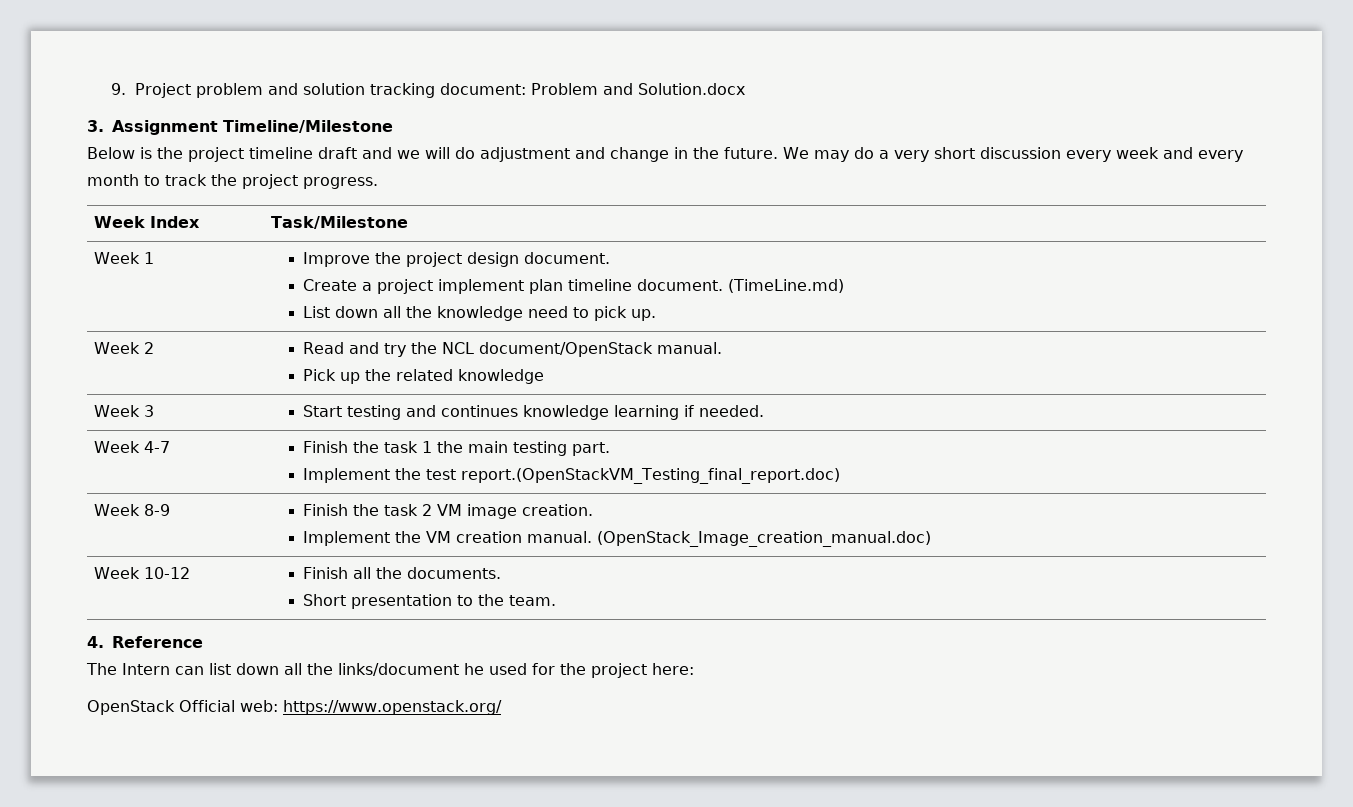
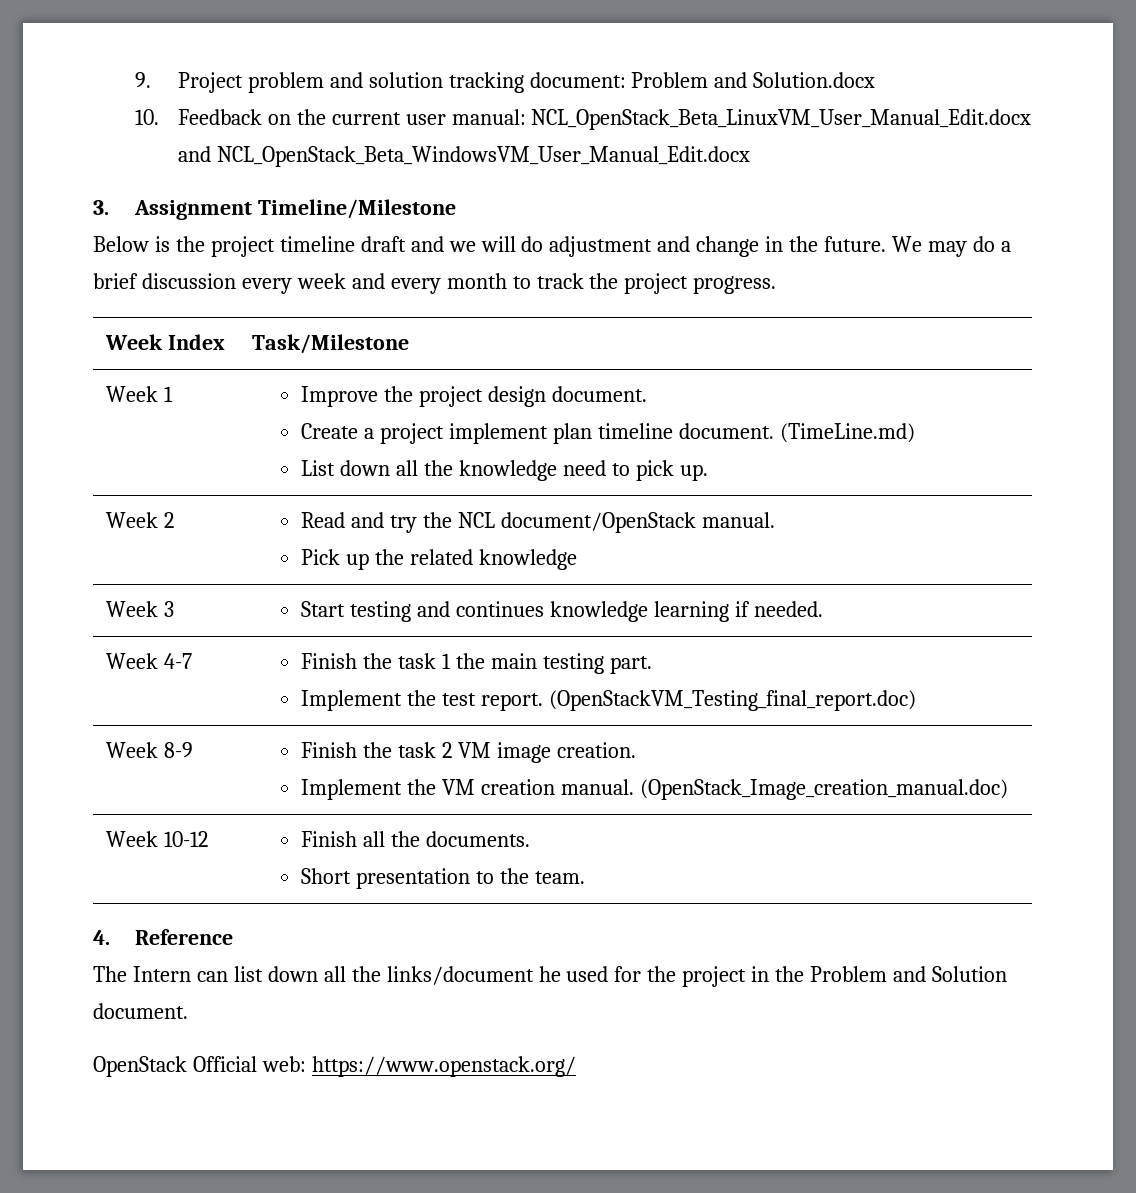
(746, 89) none -> [135,109,1032,130] [177,146,750,167] // 10. Feedback on the current user manual: NCL_OpenStack_Beta_LinuxVM_User_Manual_Edit.docx and NCL_OpenStack_Beta_WindowsVM_User_Manual_Edit.docx
[893,147,975,162] very short -> [93,273,138,289] brief
[461,468,841,484] report.(OpenStackVM_Testing_final_report.doc) -> [481,690,917,711] report. (OpenStackVM_Testing_final_report.doc)
[652,663,694,675] here: -> [751,966,1007,982] [93,1003,188,1019] in the Problem and Solution document.

